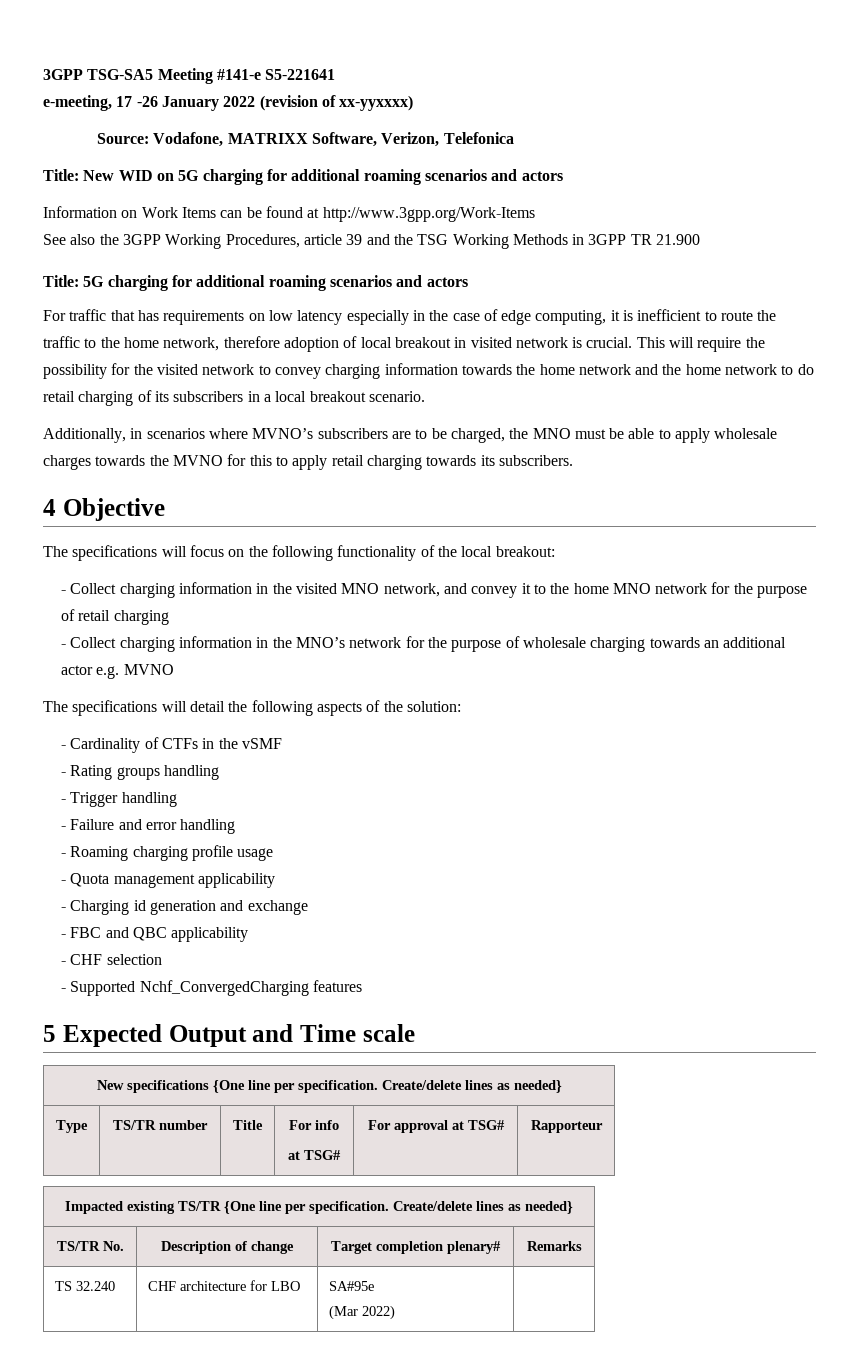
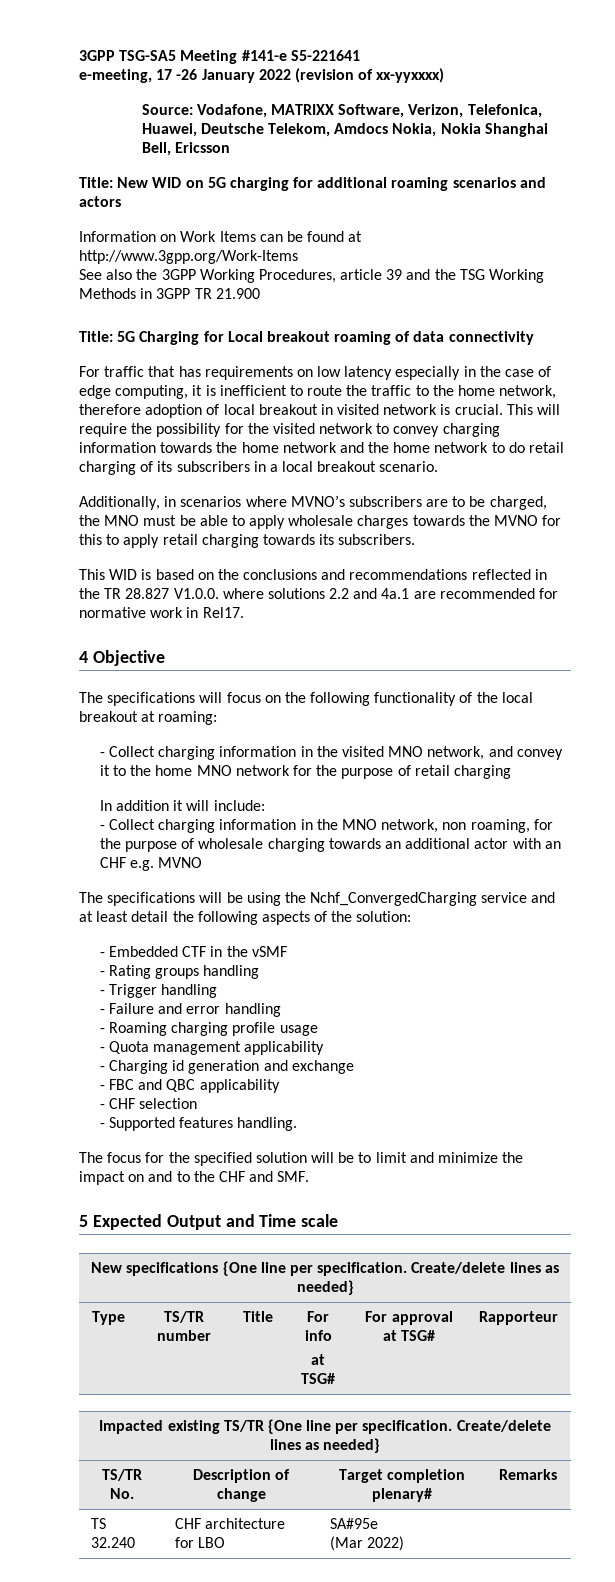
[443,132,514,144] Telefonica -> [467,104,542,118] [141,123,548,137] [141,142,230,156] Telefonica, Huawei, Deutsche Telekom, Amdocs Nokia, Nokia Shanghai Bell, Ericsson
[107,275,468,291] charging for additional roaming scenarios and actors -> [139,331,534,345] Charging for Local breakout roaming of data connectivity
(573, 460) none -> [79,569,547,580] [79,588,559,599] [79,607,244,618] // This WID is based on the conclusions and recommendations reflected in the TR 28.827 V1.0.0. where solutions 2.2 and 4a.1 are recommended for normative work in Rel17.
[495,546,555,557] breakout: -> [79,711,218,725] breakout at roaming:
[61,636,402,652] // - Collect charging information in the MNO’s network -> [99,800,265,811] [99,819,530,833] // In addition it will include: // - Collect charging information in the MNO network, non roaming,
(94, 670) none -> [512,838,561,849] [99,857,126,868] with an CHF
(187, 706) none -> [226,892,556,906] [79,911,129,922] be using the Nchf_ConvergedCharging service and at least
[70,737,198,753] Cardinality of CTFs -> [109,946,207,957] Embedded CTF
[139,980,309,996] Nchf_ConvergedCharging -> (176, 1124) none
(362, 986) none -> [237,1117,298,1131] [79,1152,524,1166] [79,1171,310,1185] handling. // The focus for the specified solution will be to limit and minimize the impact on and to the CHF and SMF.

